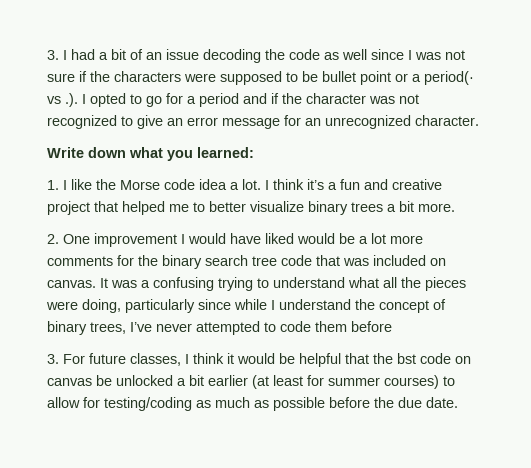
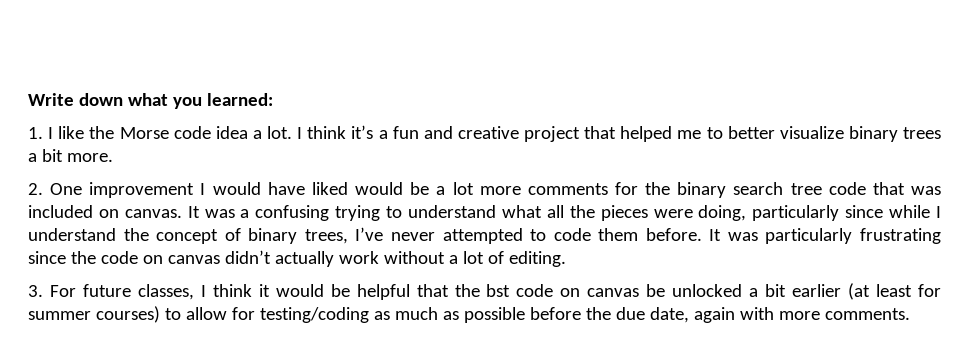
[47,49,465,63] [47,71,474,85] [47,93,419,107] [47,115,479,129] 3. I had a bit of an issue decoding the code as well since I was not sure if the characters were supposed to be bullet point or a period(· vs .). I opted to go for a period and if the character was not recognized to give an error message for an unrecognized character. // -> (28, 99) none
[351,321,392,332] before -> [645,228,941,244] [28,250,566,267] before. It was particularly frustrating since the code on canvas didn’t actually work without a lot of editing.
[426,397,458,408] date. -> [649,307,910,323] date, again with more comments.

